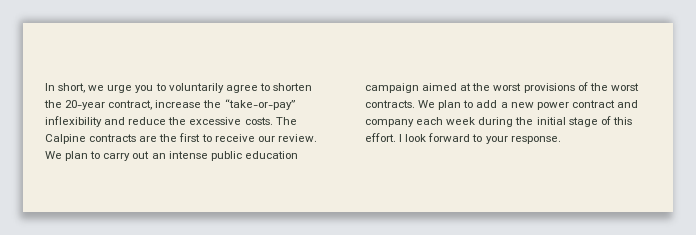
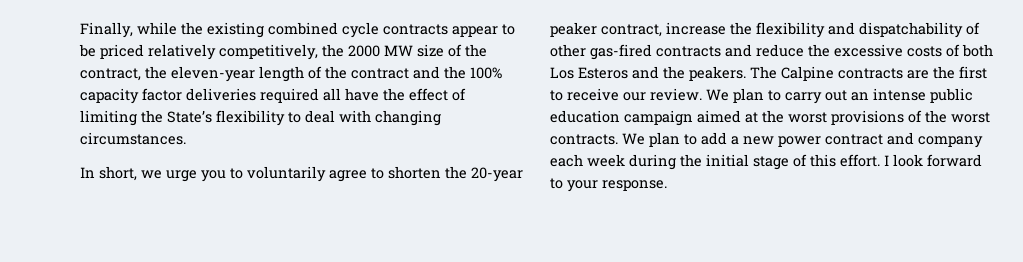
(45, 87) none -> [80,22,515,38] [79,44,487,60] [80,66,502,82] [80,88,466,104] [80,110,441,126] [80,132,186,145] Finally, while the existing combined cycle contracts appear to be priced relatively competitively, the 2000 MW size of the contract, the eleven-year length of the contract and the 100% capacity factor deliveries required all have the effect of limiting the State’s flexibility to deal with changing circumstances. //
(106, 105) none -> [550,22,597,37] peaker
[224,99,295,110] [45,116,273,127] “take-or-pay” inflexibility and reduce the excessive costs. -> [756,22,980,38] [550,44,993,60] [550,66,746,81] flexibility and dispatchability of other gas-fired contracts and reduce the excessive costs of both Los Esteros and the peakers.

